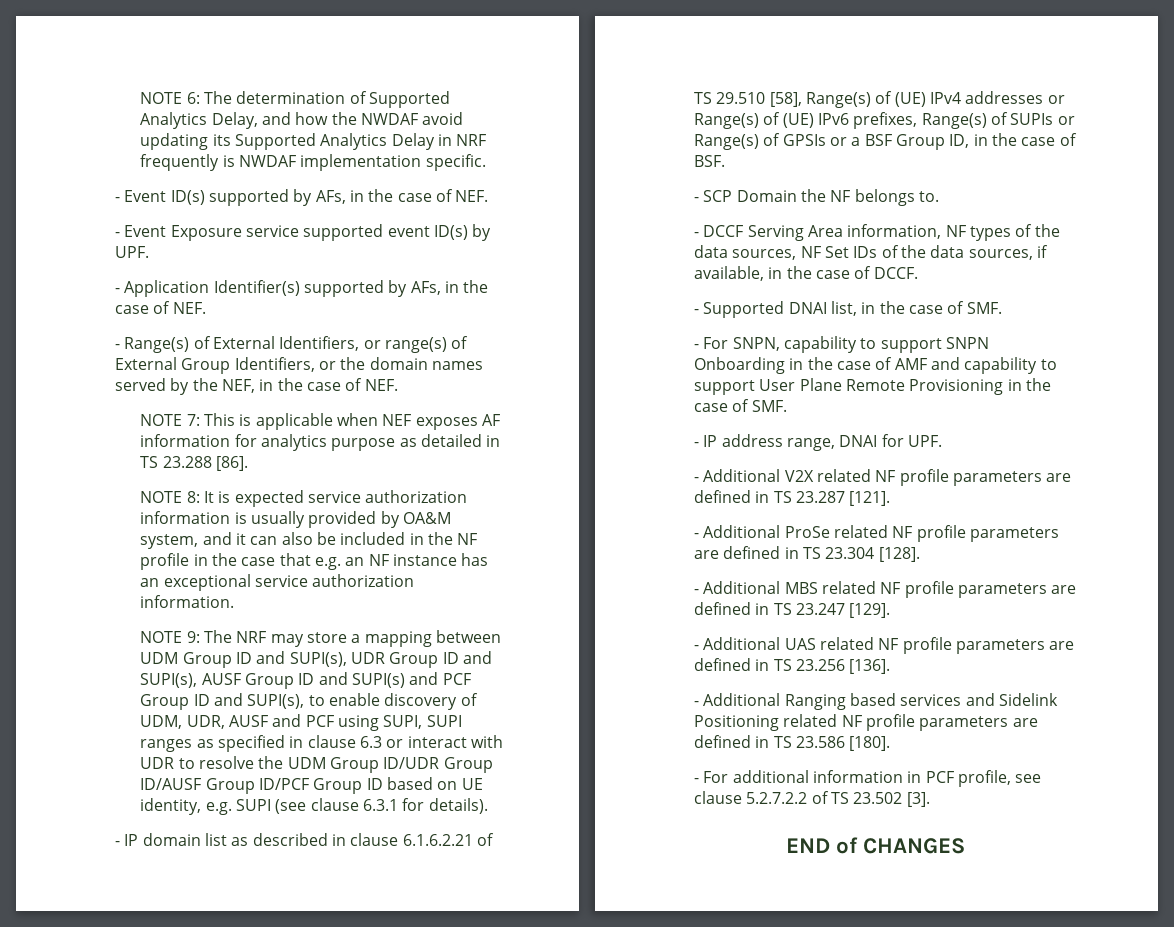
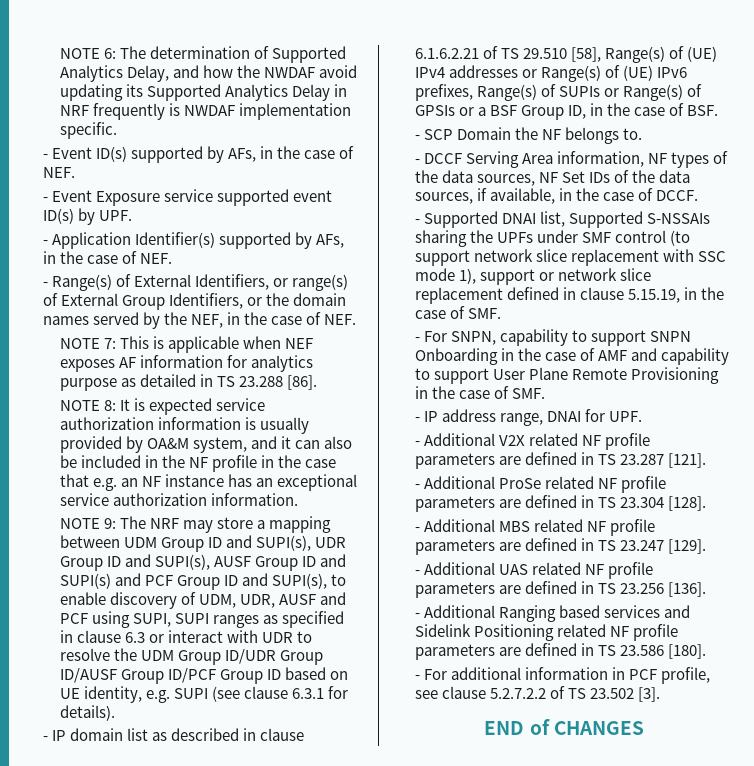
(858, 308) none -> [568,211,711,228] [414,230,691,247] [414,249,727,266] [414,268,652,285] [414,287,680,304] Supported S-NSSAIs sharing the UPFs under SMF control (to support network slice replacement with SSC mode 1), support or network slice replacement defined in clause 5.15.19,

